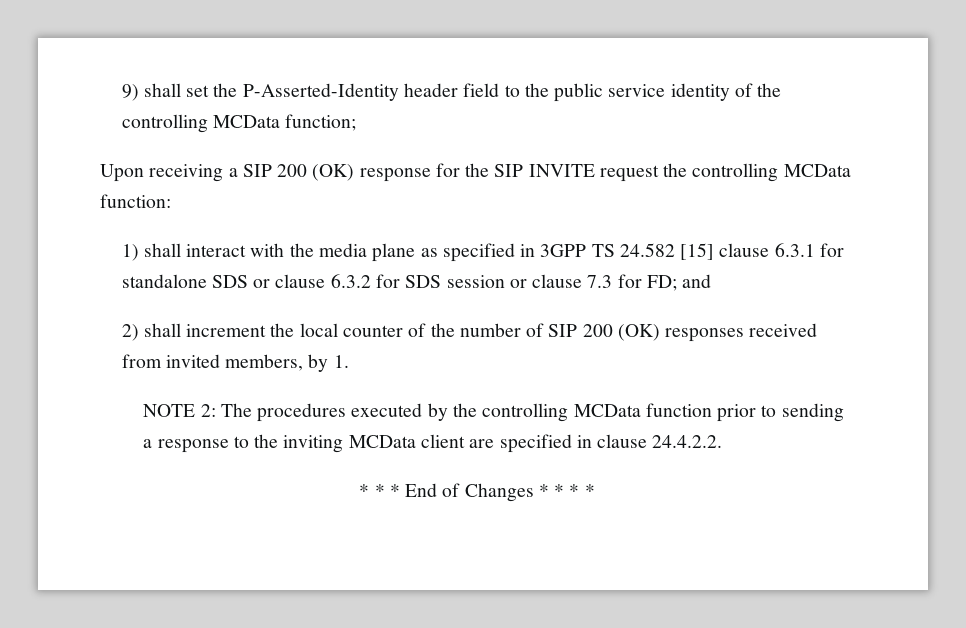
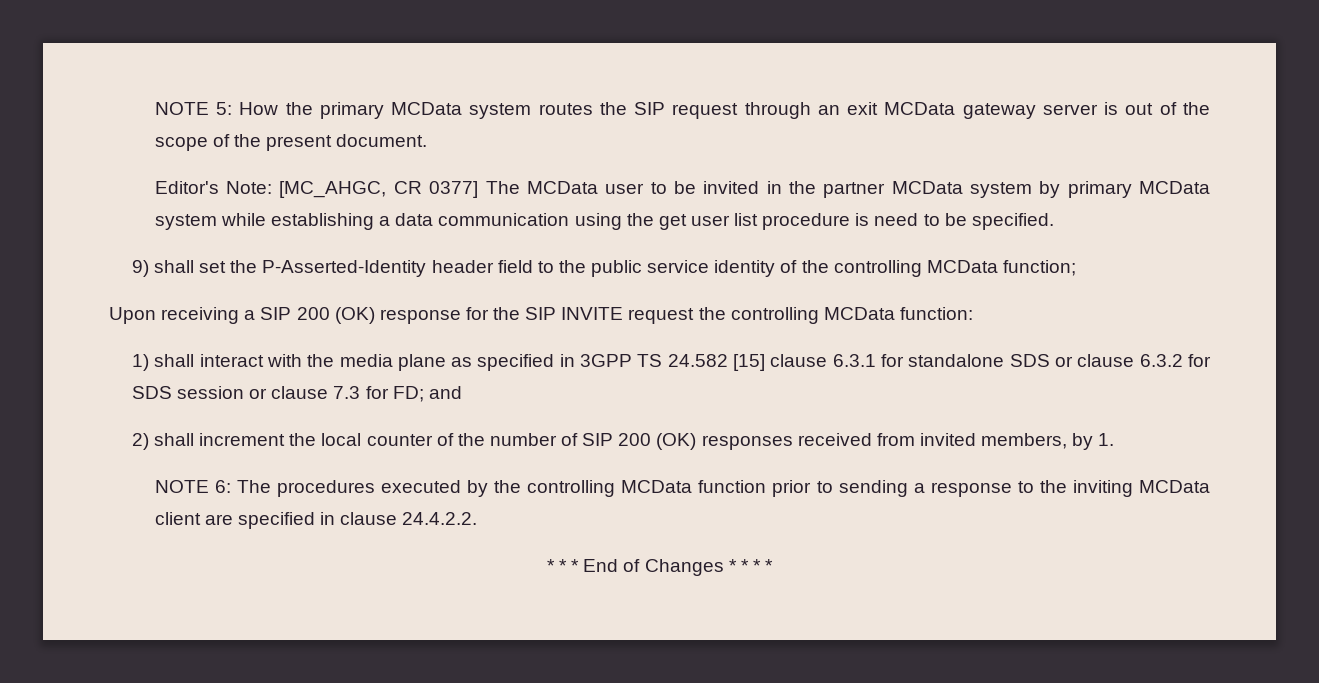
(121, 92) none -> [154,102,1210,119] [154,134,428,151] [154,181,1210,198] [154,213,1054,230] NOTE 5: How the primary MCData system routes the SIP request through an exit MCData gateway server is out of the scope of the present document. // Editor's Note: [MC_AHGC, CR 0377] The MCData user to be invited in the partner MCData system by primary MCData system while establishing a data communication using the get user list procedure is need to be specified. //
[200,404,216,417] 2: -> [214,480,231,493] 6:

